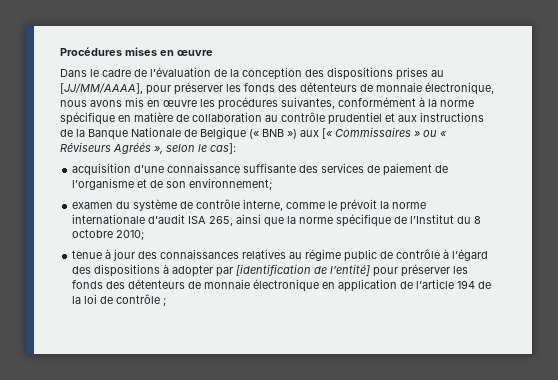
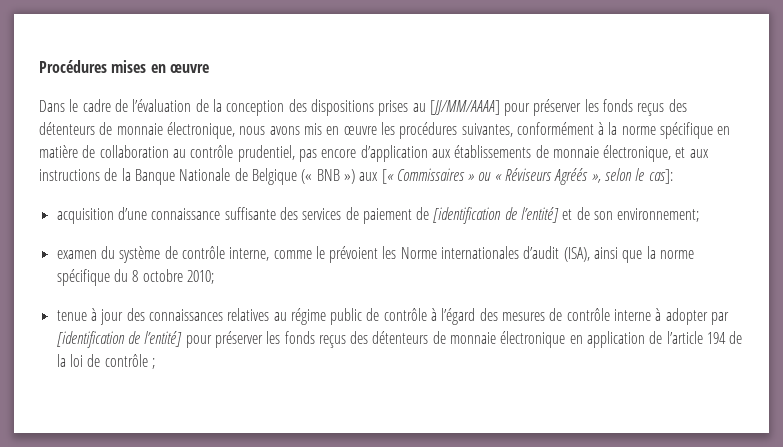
[60,82,275,95] [JJ/MM/AAAA], pour préserver les fonds -> [429,99,665,116] [JJ/MM/AAAA] pour préserver les fonds reçus
[328,112,382,125] prudentiel -> [237,145,672,162] prudentiel, pas encore d’application aux établissements de monnaie électronique,
[72,178,135,190] l’organisme -> [433,207,560,224] [identification de l’entité]
[340,199,427,212] [72,214,234,226] prévoit la norme internationale d’audit ISA 265, -> [329,246,590,263] prévoient les Norme internationales d’audit (ISA),
[394,214,455,224] de l’Institut -> (110, 277) none
[94,264,161,277] dispositions -> [502,308,652,321] mesures de contrôle interne
(104, 284) none -> [318,335,346,348] reçus

